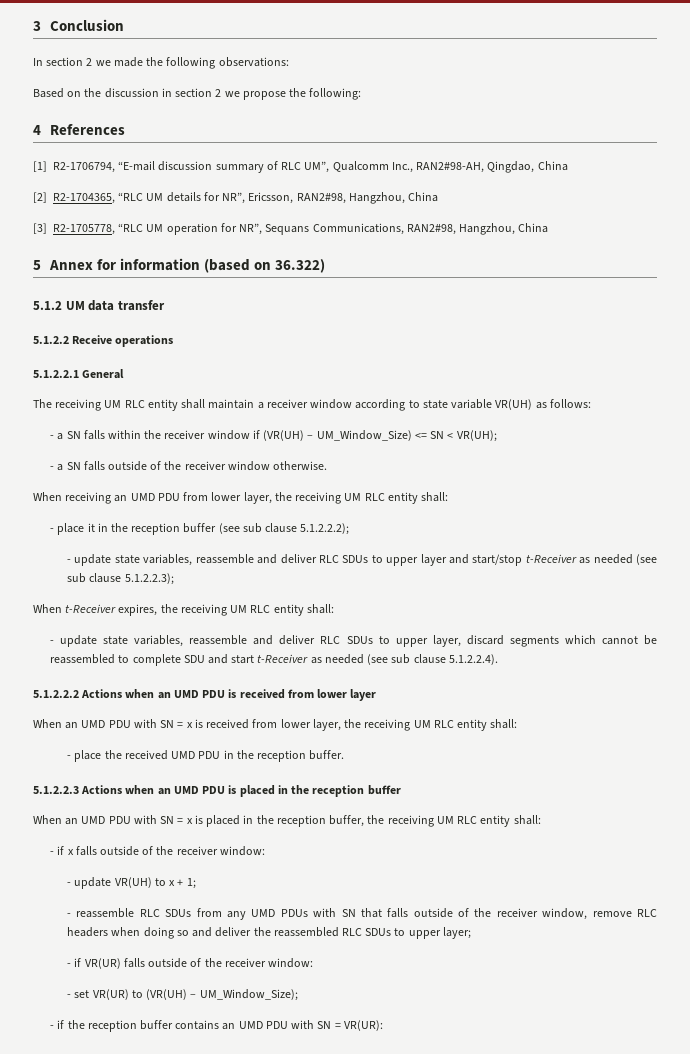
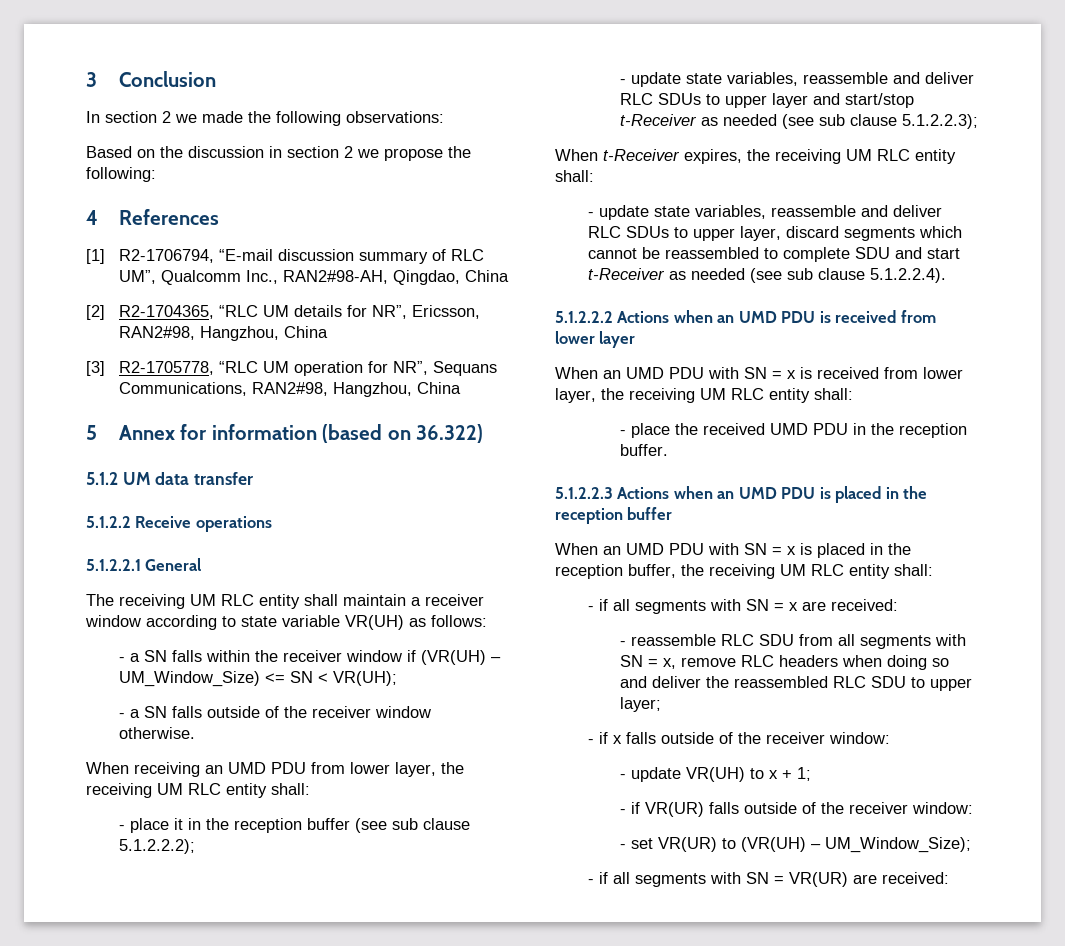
(541, 820) none -> [587,599,898,614] [620,634,967,649] [620,655,950,670] [620,676,973,691] [620,697,662,712] // - if all segments with SN = x are received: // - reassemble RLC SDU from all segments with SN = x, remove RLC headers when doing so and deliver the reassembled RLC SDU to upper layer;
[67,908,657,920] [67,927,471,939] // - reassemble RLC SDUs from any UMD PDUs with SN that falls outside of the receiver window, remove RLC headers when doing so and deliver the reassembled RLC SDUs to upper layer; -> (812, 774) none
[67,1020,383,1032] the reception buffer contains an UMD PDU with SN = VR(UR): -> [612,872,949,887] all segments with SN = VR(UR) are received:

